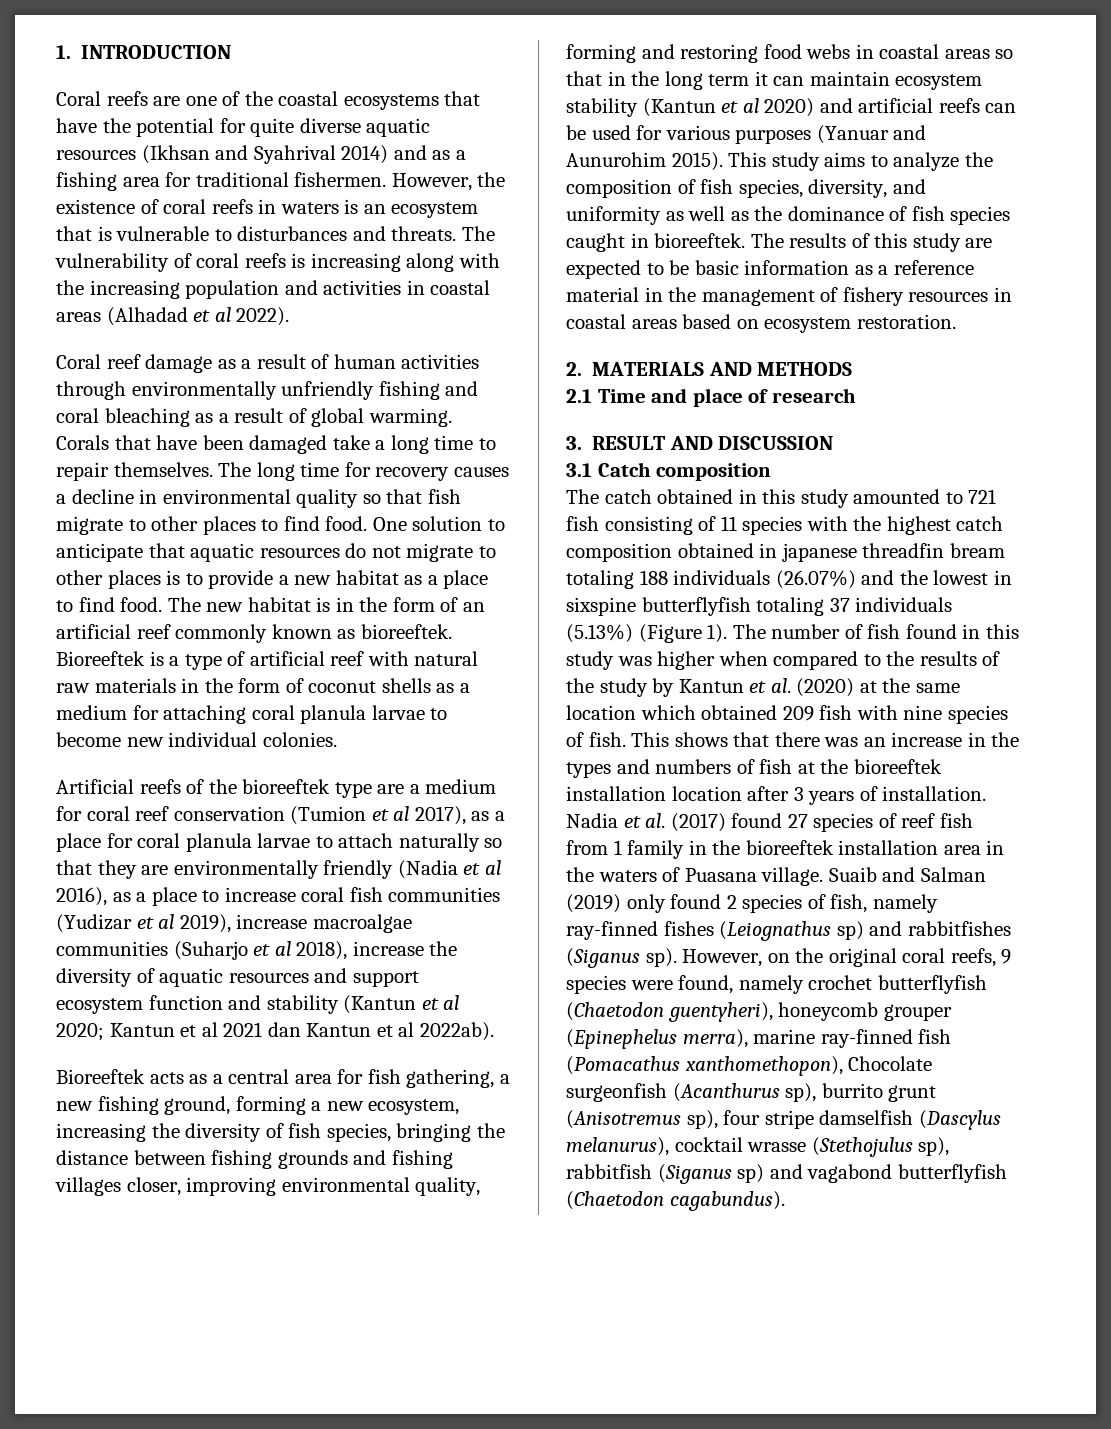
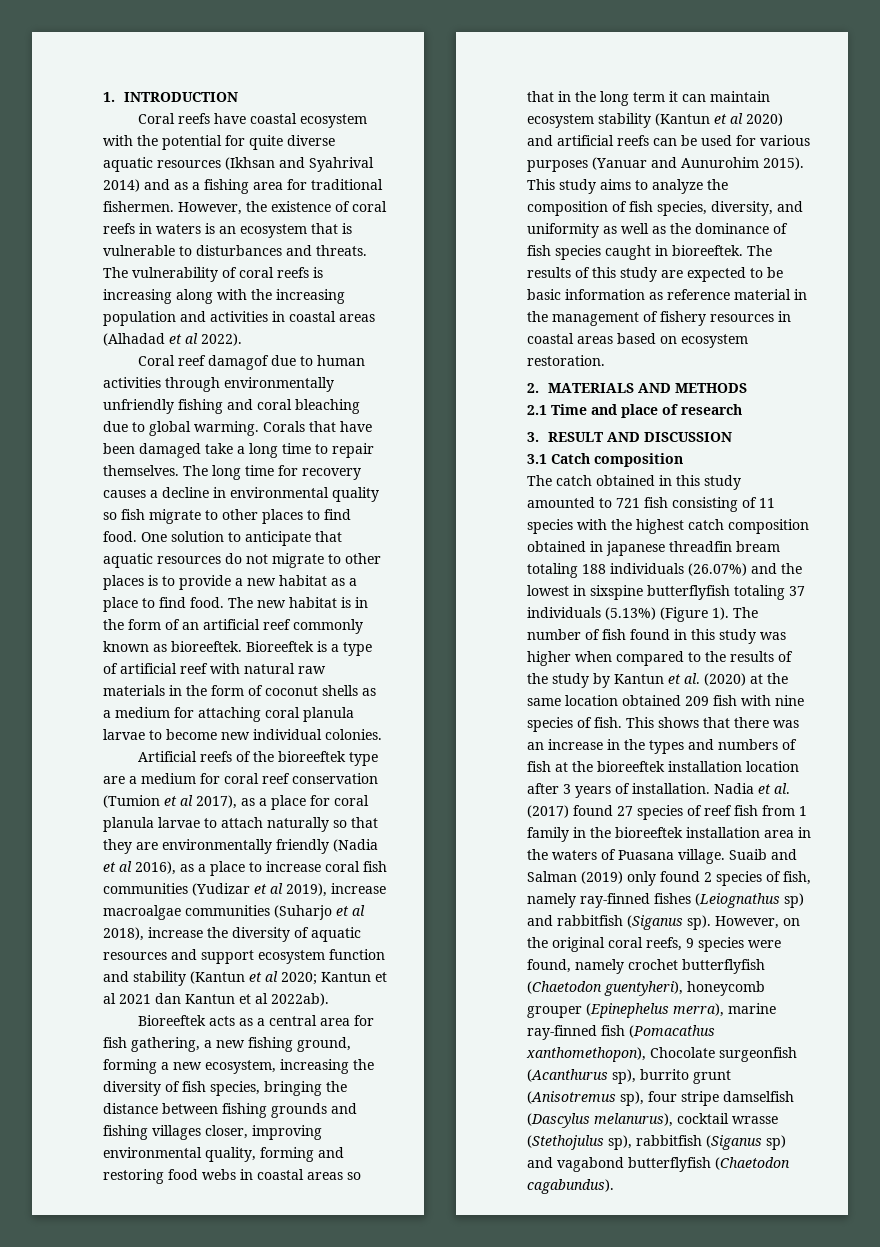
[153,91,481,110] [56,118,97,133] are one of the coastal ecosystems that have -> [214,113,368,128] [103,135,133,146] have coastal ecosystem with
[145,354,330,373] damage as a result of -> [208,355,314,370] damagof due to
[195,408,307,423] as a result of -> [103,421,145,432] due to
[386,489,423,504] that -> (117, 516) none
[878,265,889,275] a -> (663, 296) none
[640,705,696,720] which -> (618, 700) none
[907,921,1011,936] rabbitfishes -> [557,915,623,926] rabbitfish

